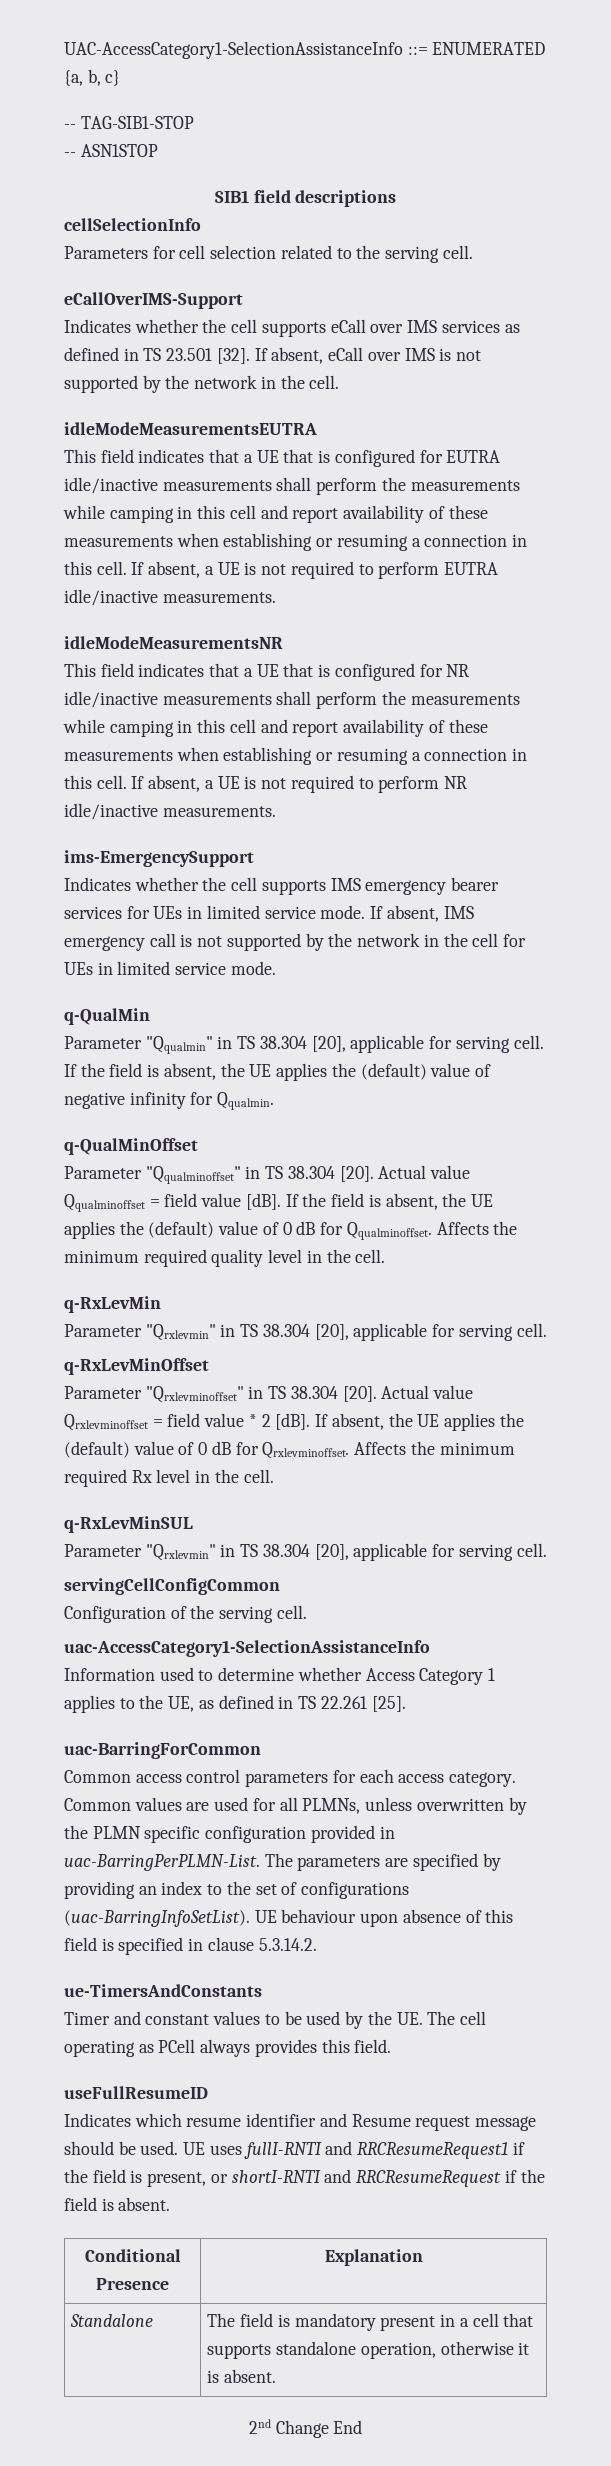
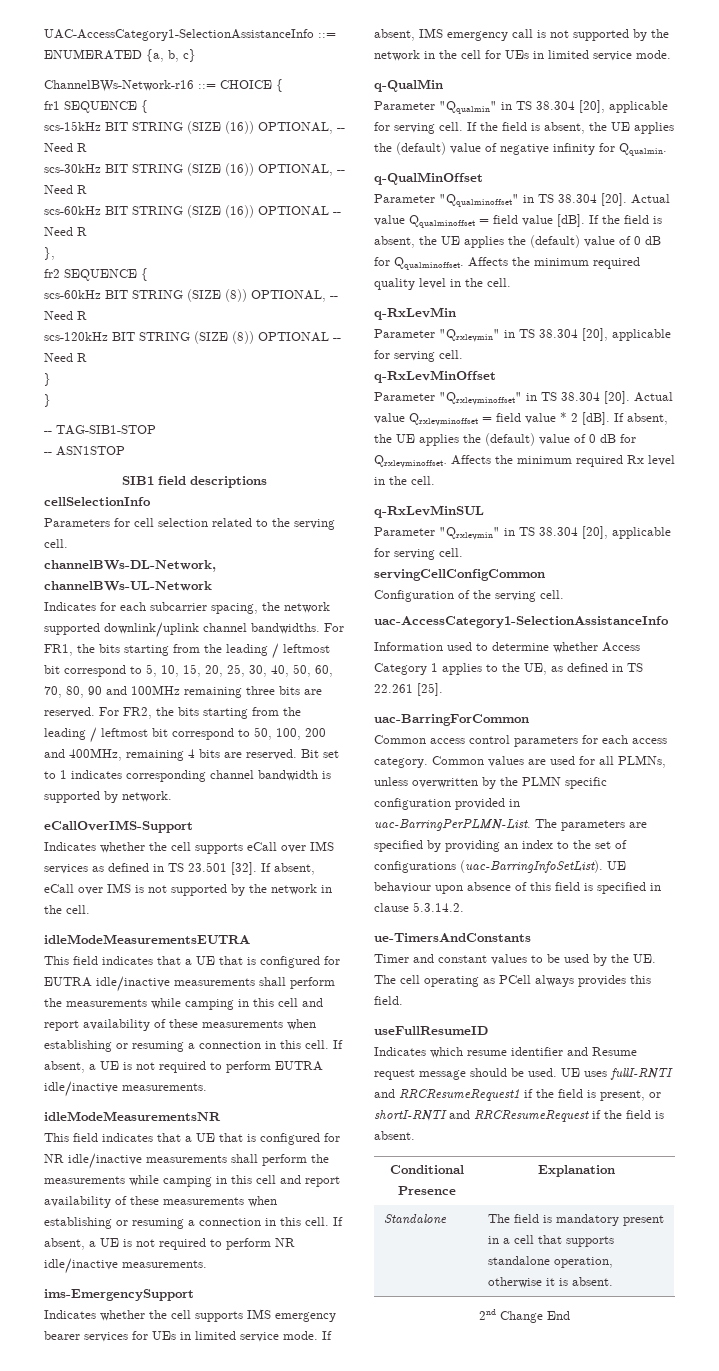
(121, 78) none -> [44,79,283,92] [44,100,148,113] [44,121,345,134] [44,143,87,152] [44,163,345,176] [44,185,87,194] [44,205,341,218] [44,227,87,236] [44,247,55,260] [44,268,148,281] [44,289,338,302] [44,311,87,320] [44,331,341,344] [44,353,87,362] [44,373,51,386] [44,394,51,407] // ChannelBWs-Network-r16 ::= CHOICE { // fr1 SEQUENCE { // scs-15kHz BIT STRING (SIZE (16)) OPTIONAL, -- Need R // scs-30kHz BIT STRING (SIZE (16)) OPTIONAL, -- Need R // scs-60kHz BIT STRING (SIZE (16)) OPTIONAL -- Need R // }, // fr2 SEQUENCE { // scs-60kHz BIT STRING (SIZE (8)) OPTIONAL, -- Need R // scs-120kHz BIT STRING (SIZE (8)) OPTIONAL -- Need R // } // }
(473, 252) none -> [44,560,216,572] [44,581,212,591] [44,602,330,614] [44,622,344,638] [44,643,330,659] [44,664,333,677] [44,685,322,698] [44,707,301,719] [44,727,326,743] [44,748,339,761] [44,770,331,782] [44,791,172,803] // channelBWs-DL-Network, channelBWs-UL-Network // Indicates for each subcarrier spacing, the network supported downlink/uplink channel bandwidths. For FR1, the bits starting from the leading / leftmost bit correspond to 5, 10, 15, 20, 25, 30, 40, 50, 60, 70, 80, 90 and 100MHz remaining three bits are reserved. For FR2, the bits starting from the leading / leftmost bit correspond to 50, 100, 200 and 400MHz, remaining 4 bits are reserved. Bit set to 1 indicates corresponding channel bandwidth is supported by network.

